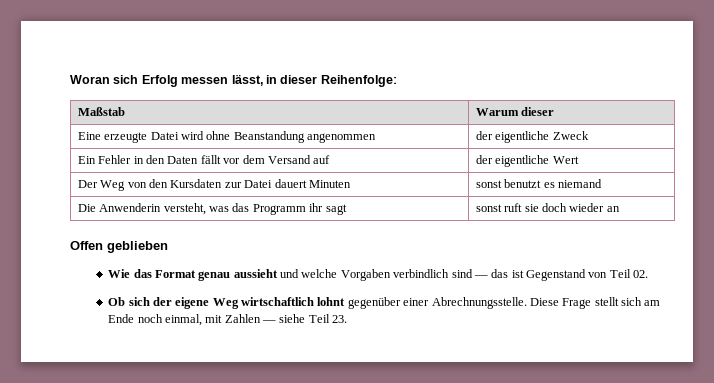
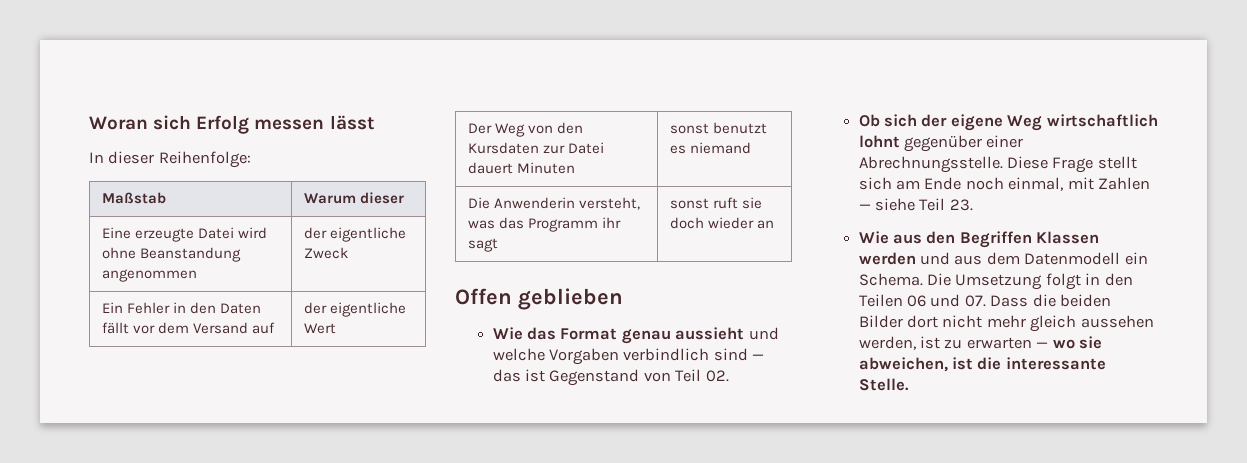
[231,74,277,86] lässt, in -> [329,115,375,130] [89,152,104,163] lässt // In
(348, 319) none -> [858,231,1100,248] [858,252,1148,265] [858,273,1133,290] [858,294,1112,307] [858,315,1154,332] [858,336,1103,350] [858,357,1106,372] [858,378,909,391] // Wie aus den Begriffen Klassen werden und aus dem Datenmodell ein Schema. Die Umsetzung folgt in den Teilen 06 und 07. Dass die beiden Bilder dort nicht mehr gleich aussehen werden, ist zu erwarten — wo sie abweichen, ist die interessante Stelle.

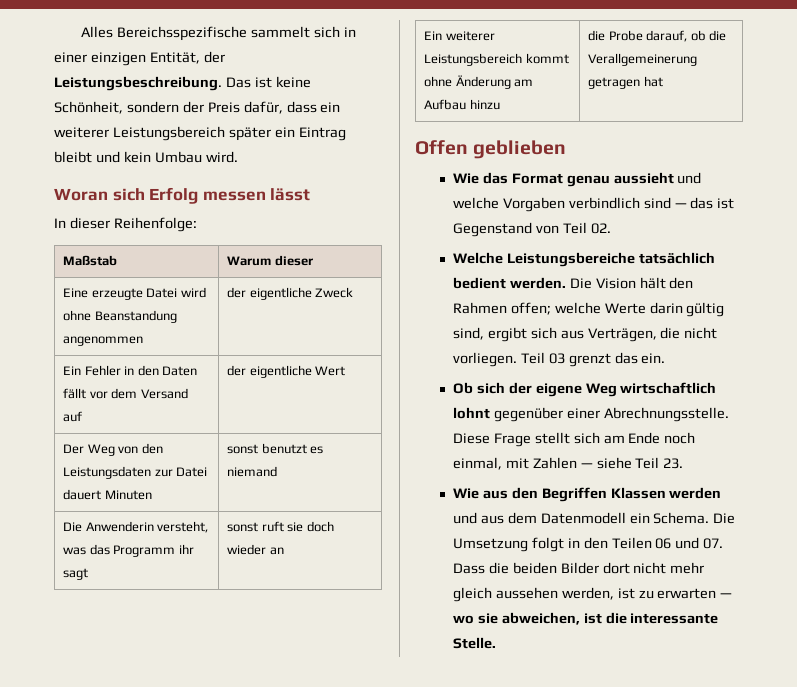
(89, 123) none -> [81,26,357,41] [54,51,225,66] [54,76,311,91] [54,101,341,114] [54,126,346,141] [54,151,238,163] Alles Bereichsspezifische sammelt sich in einer einzigen Entität, der Leistungsbeschreibung. Das ist keine Schönheit, sondern der Preis dafür, dass ein weiterer Leistungsbereich später ein Eintrag bleibt und kein Umbau wird. //
[467,142,539,154] Kursdaten -> [63,466,152,479] Leistungsdaten
(774, 224) none -> [424,31,495,41] [424,53,569,66] [424,75,534,89] [424,99,500,110] [588,30,727,42] [588,53,698,66] [588,76,663,89] // Ein weiterer Leistungsbereich kommt ohne Änderung am Aufbau hinzu | die Probe darauf, ob die Verallgemeinerung getragen hat
(729, 376) none -> [452,252,715,267] [452,277,694,289] [452,302,725,317] [452,327,718,342] [452,352,666,367] // Welche Leistungsbereiche tatsächlich bedient werden. Die Vision hält den Rahmen offen; welche Werte darin gültig sind, ergibt sich aus Verträgen, die nicht vorliegen. Teil 03 grenzt das ein.

